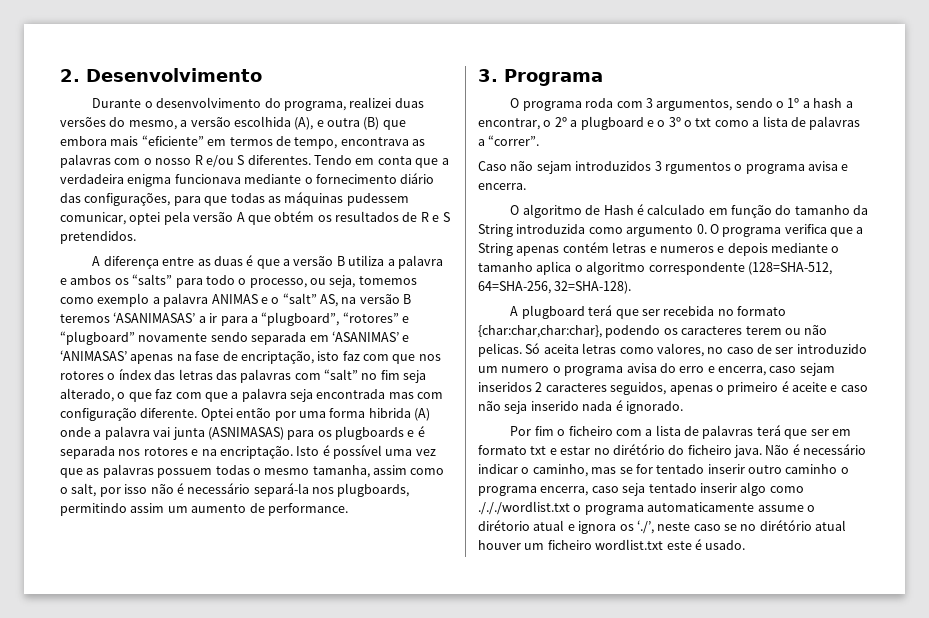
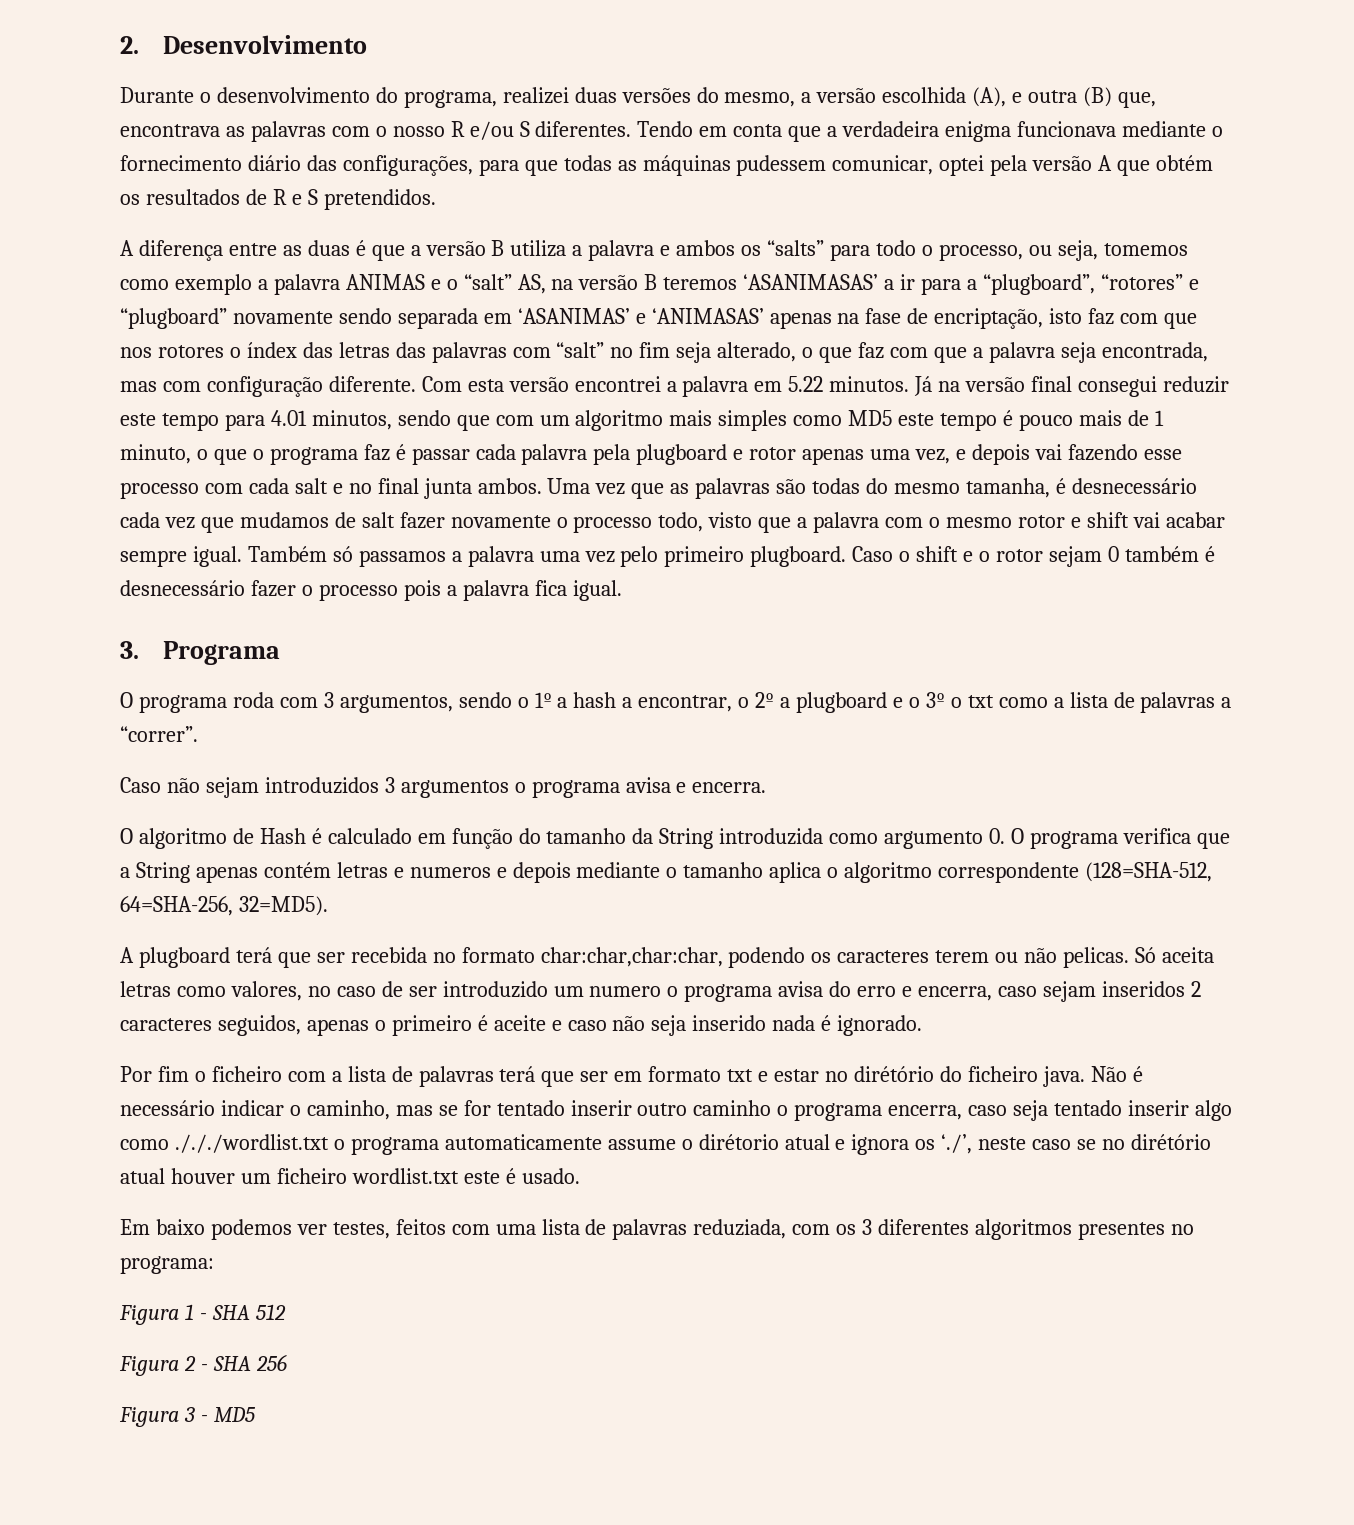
[382,120,406,130] [60,135,338,149] que embora mais “eficiente” em termos de tempo, -> [1117,92,1156,108] que,
[316,389,386,399] encontrada -> [1101,342,1208,362] encontrada,
[200,408,430,421] [60,426,425,440] [60,444,436,459] [60,464,445,478] [60,483,410,497] [60,503,348,516] Optei então por uma forma hibrida (A) onde a palavra vai junta (ASNIMASAS) para os plugboards e é separada nos rotores e na encriptação. Isto é possível uma vez que as palavras possuem todas o mesmo tamanha, assim como o salt, por isso não é necessário separá-la nos plugboards, permitindo assim um aumento de performance. -> [421,376,1229,397] [120,410,1164,431] [120,444,1182,465] [120,478,1197,499] [120,512,1225,533] [120,546,1215,567] [120,580,622,601] Com esta versão encontrei a palavra em 5.22 minutos. Já na versão final consegui reduzir este tempo para 4.01 minutos, sendo que com um algoritmo mais simples como MD5 este tempo é pouco mais de 1 minuto, o que o programa faz é passar cada palavra pela plugboard e rotor apenas uma vez, e depois vai fazendo esse processo com cada salt e no final junta ambos. Uma vez que as palavras são todas do mesmo tamanha, é desnecessário cada vez que mudamos de salt fazer novamente o processo todo, visto que a palavra com o mesmo rotor e shift vai acabar sempre igual. Também só passamos a palavra uma vez pelo primeiro plugboard. Caso o shift e o rotor sejam 0 também é desnecessário fazer o processo pois a palavra fica igual.
[664,162,731,174] rgumentos -> [400,780,509,798] argumentos
[554,281,632,294] 32=SHA-128). -> [238,896,328,916] 32=MD5).
[478,325,602,338] {char:char,char:char}, -> [540,947,723,967] char:char,char:char,
(746, 545) none -> [120,1219,1194,1240] [120,1256,214,1274] [119,1304,286,1325] [119,1354,287,1376] [119,1407,256,1427] // Em baixo podemos ver testes, feitos com uma lista de palavras reduziada, com os 3 diferentes algoritmos presentes no programa: // Figura 1 - SHA 512 // Figura 2 - SHA 256 // Figura 3 - MD5

